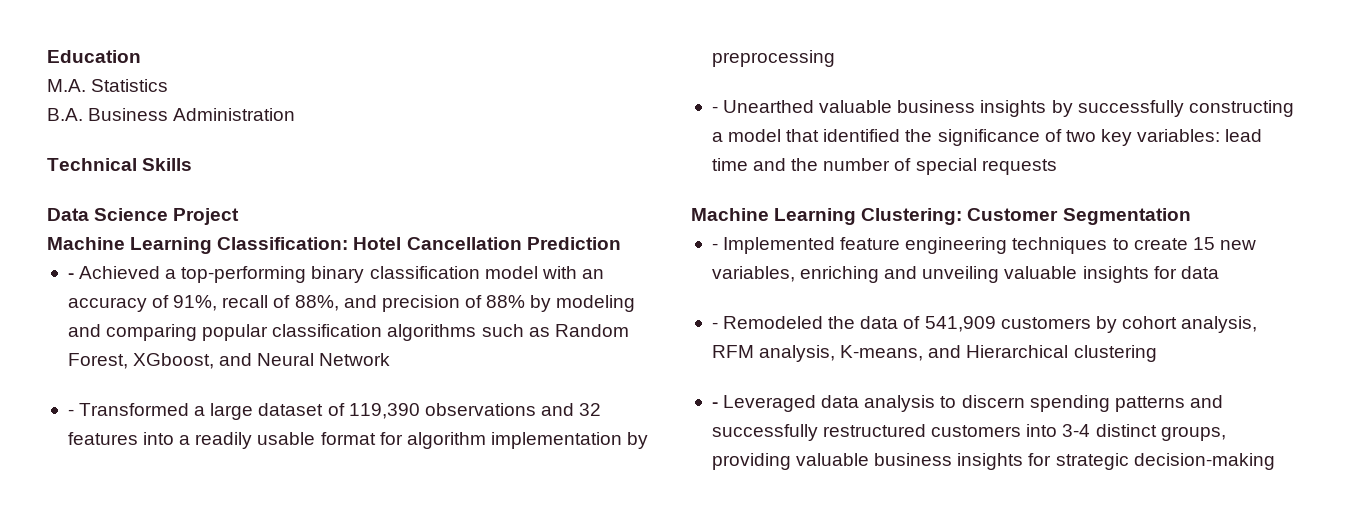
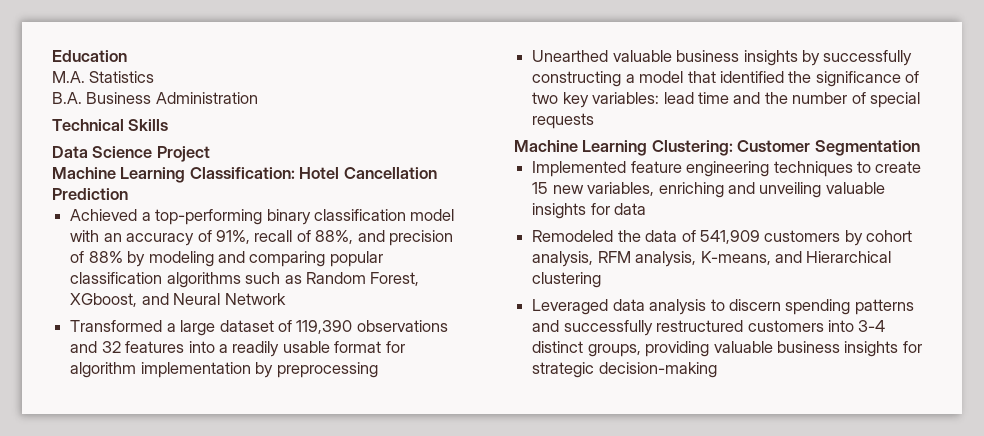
[67,273,74,279] - -> (128, 194) none
[67,409,74,416] - -> (286, 299) none
[711,106,718,113] - -> (378, 370) none
[711,243,718,250] - -> (920, 148) none
[711,322,718,329] - -> (647, 209) none
[711,402,718,408] - -> (602, 280) none

